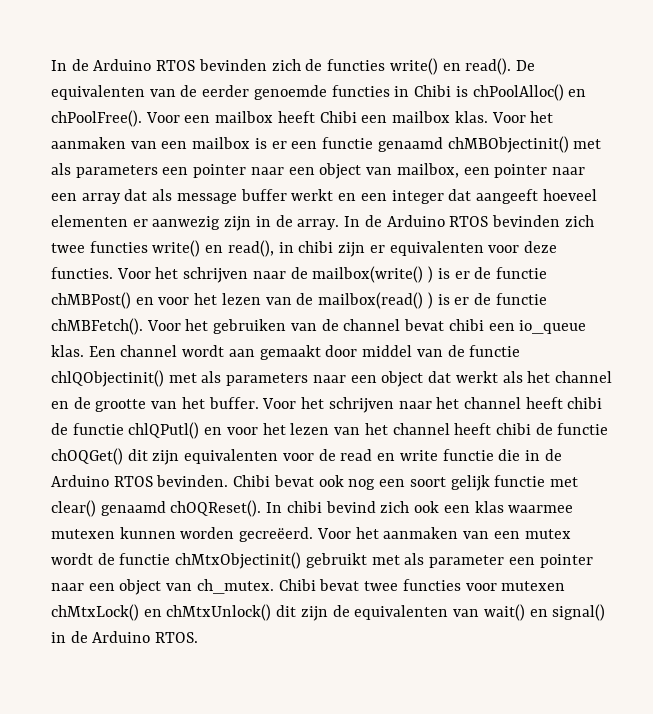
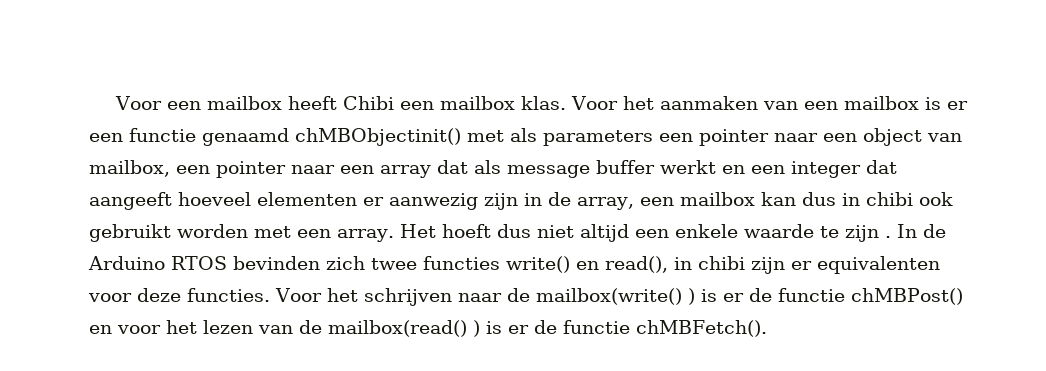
[51,58,535,75] [51,84,587,101] [51,110,142,127] In de Arduino RTOS bevinden zich de functies write() en read(). De equivalenten van de eerder genoemde functies in Chibi is chPoolAlloc() en chPoolFree(). -> (115, 103) none
[297,219,340,230] array. -> [577,192,953,210] [89,224,891,242] array, een mailbox kan dus in chibi ook gebruikt worden met een array. Het hoeft dus niet altijd een enkele waarde te zijn .
[146,319,587,334] [51,345,521,360] [51,370,612,387] [51,397,603,413] [51,422,609,439] [51,448,562,465] [51,475,578,491] [51,500,574,517] [51,527,571,542] [51,552,593,569] [51,579,566,595] [51,604,606,621] [51,631,199,643] Voor het gebruiken van de channel bevat chibi een io_queue klas. Een channel wordt aan gemaakt door middel van de functie chlQObjectinit() met als parameters naar een object dat werkt als het channel en de grootte van het buffer. Voor het schrijven naar het channel heeft chibi de functie chlQPutl() en voor het lezen van het channel heeft chibi de functie chOQGet() dit zijn equivalenten voor de read en write functie die in de Arduino RTOS bevinden. Chibi bevat ook nog een soort gelijk functie met clear() genaamd chOQReset(). In chibi bevind zich ook een klas waarmee mutexen kunnen worden gecreëerd. Voor het aanmaken van een mutex wordt de functie chMtxObjectinit() gebruikt met als parameter een pointer naar een object van ch_mutex. Chibi bevat twee functies voor mutexen chMtxLock() en chMtxUnlock() dit zijn de equivalenten van wait() en signal() in de Arduino RTOS. -> (767, 328) none

